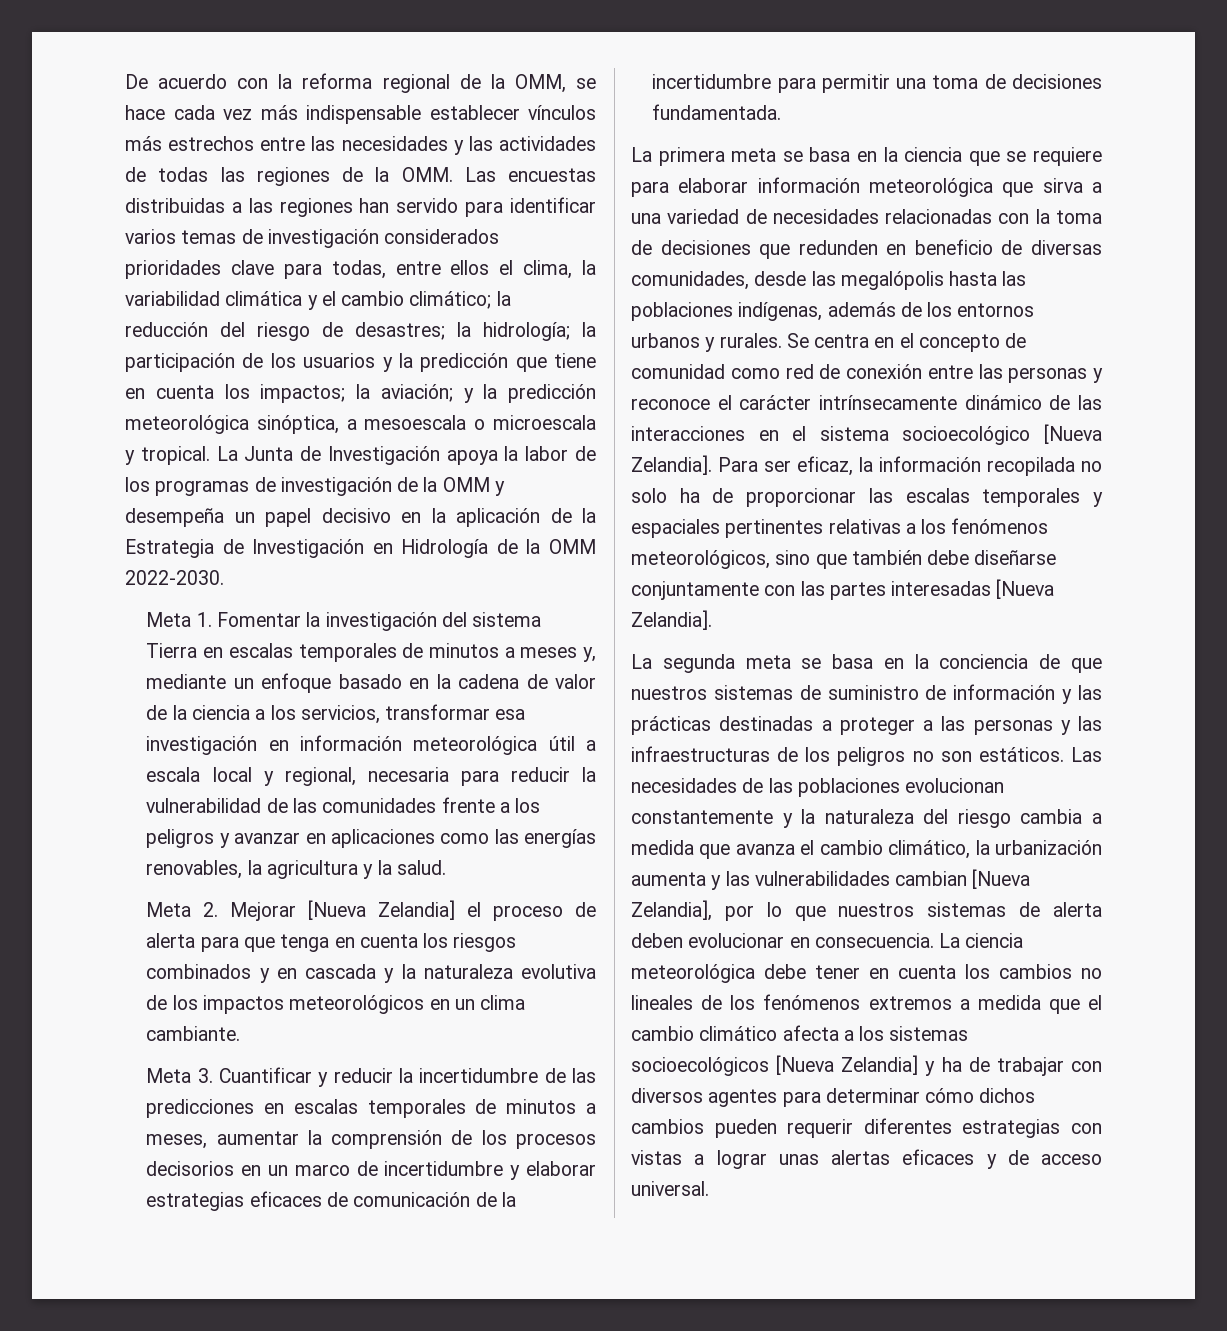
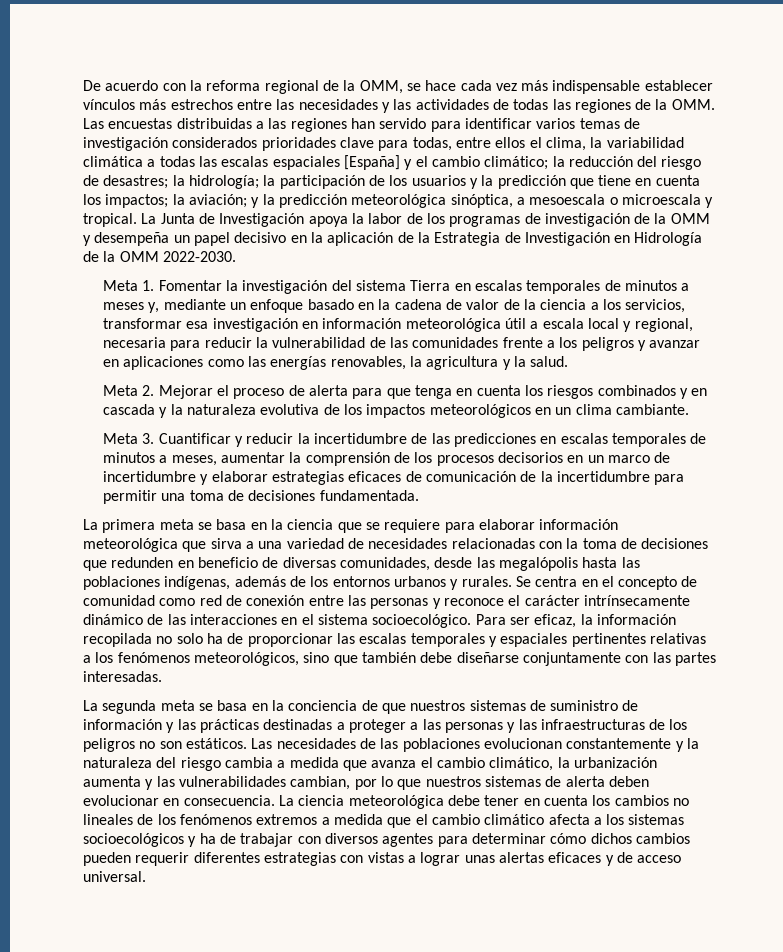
(303, 298) none -> [147,155,400,170] a todas las escalas espaciales [España]
[308,900,456,920] [Nueva Zelandia] -> (213, 392) none
[902,424,1102,445] [631,455,712,475] socioecológico [Nueva Zelandia]. -> [372,614,472,628] socioecológico.
[891,579,1055,599] [631,610,712,630] interesadas [Nueva Zelandia]. -> [83,671,162,682] interesadas.
[895,869,1031,889] [631,900,712,921] cambian [Nueva Zelandia], -> [290,776,351,790] cambian,
[776,1055,919,1075] [Nueva Zelandia] -> (184, 840) none

